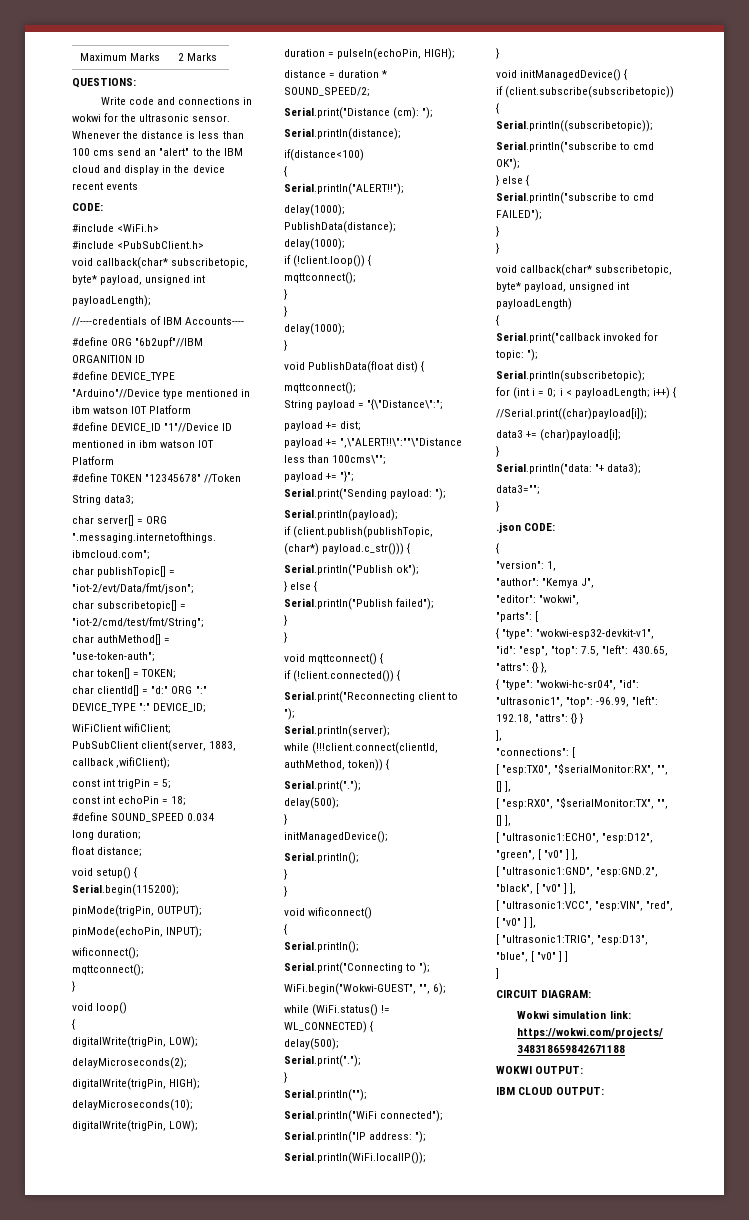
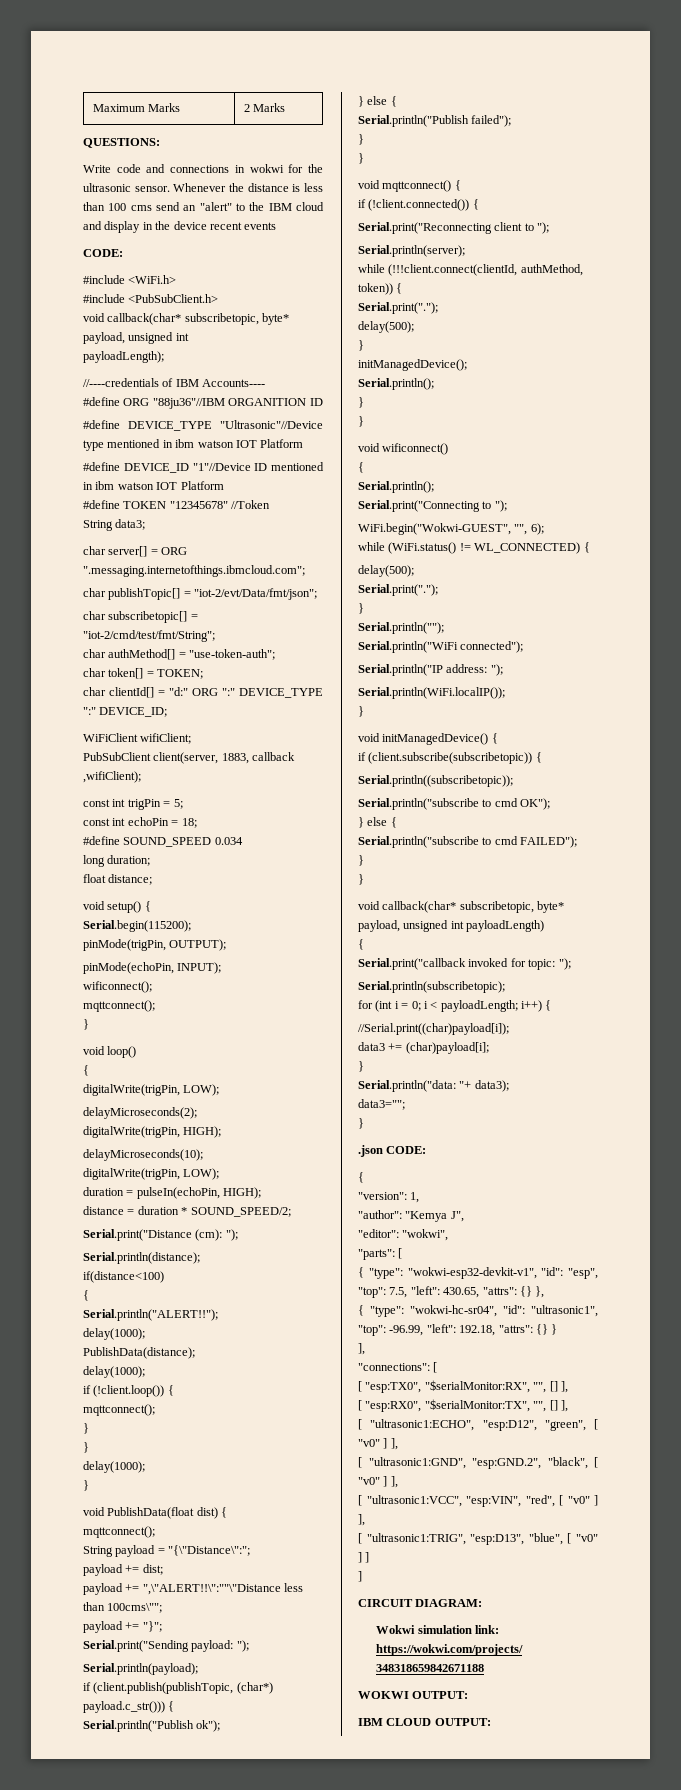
[135,337,204,348] "6b2upf"//IBM -> [152,398,225,409] "88ju36"//IBM
[72,389,160,398] "Arduino"//Device -> [220,420,323,429] "Ultrasonic"//Device

